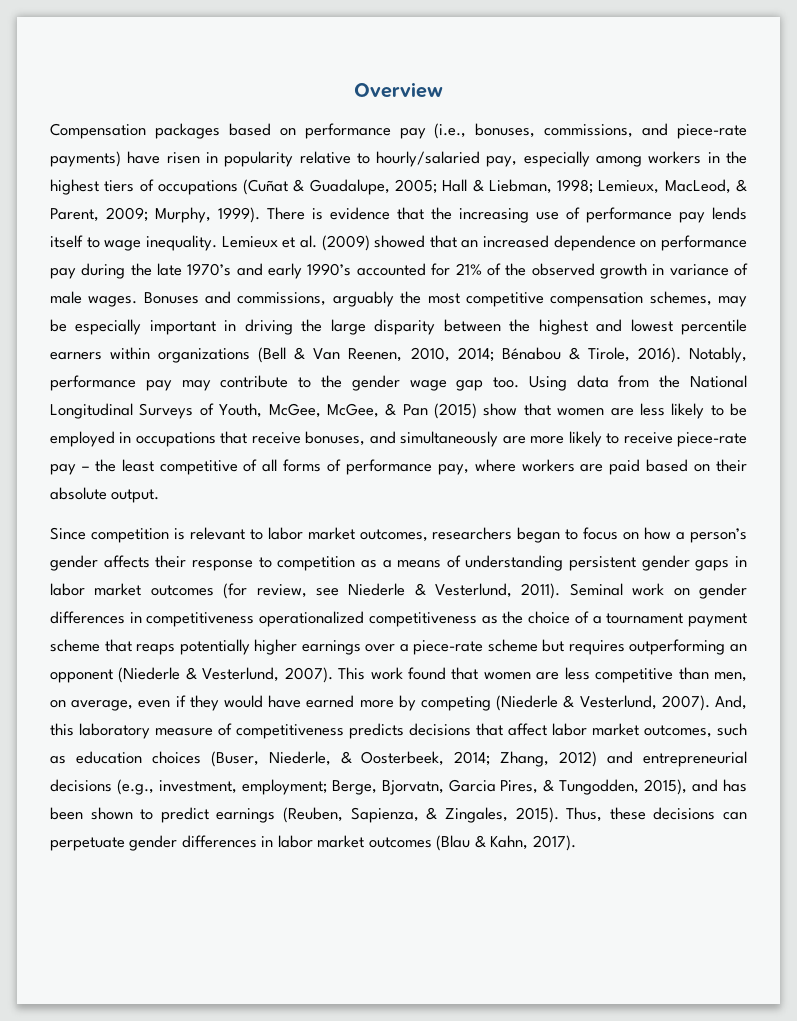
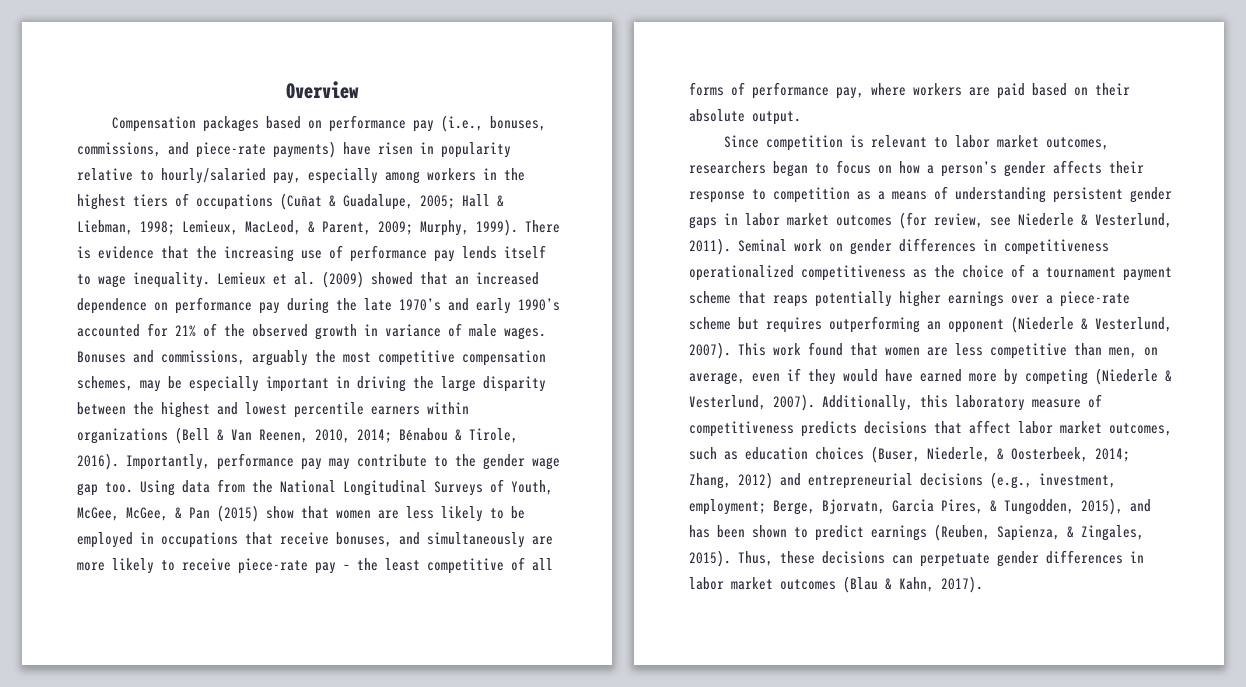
[689,347,748,363] Notably, -> [126,454,210,470] Importantly,
[715,695,748,710] And, -> [822,395,913,411] Additionally,

